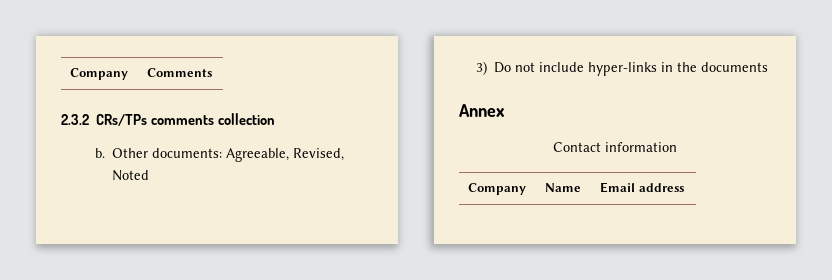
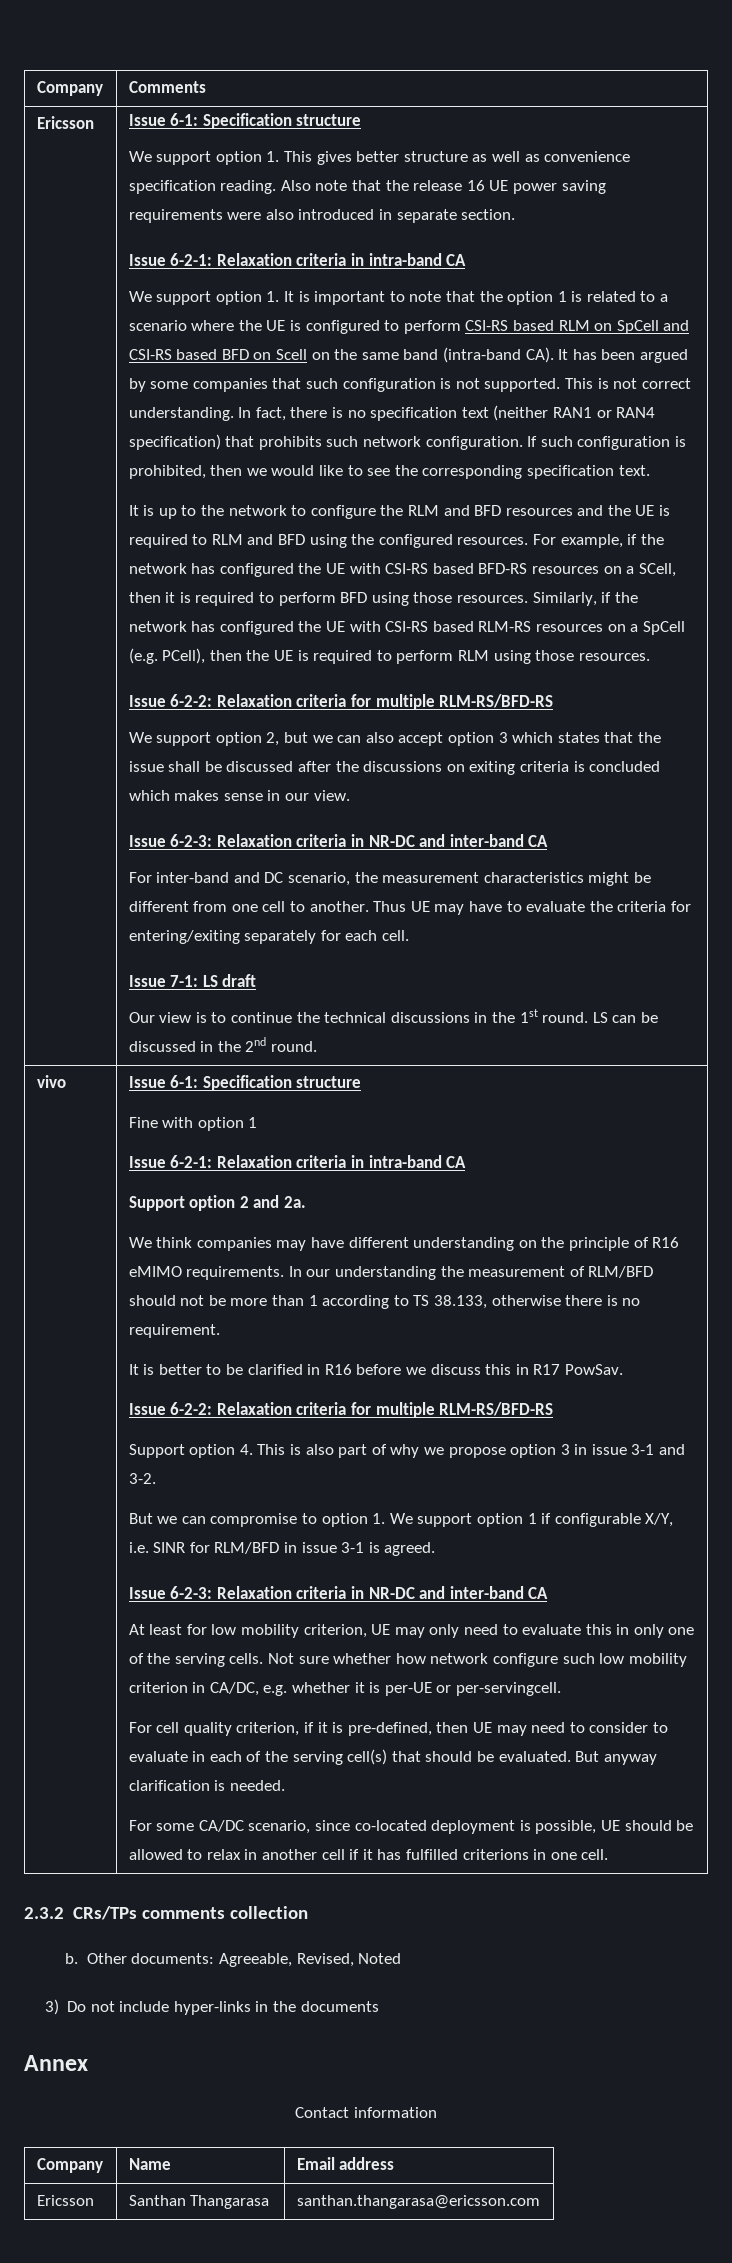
(213, 72) none -> [36,116,94,129] [128,113,362,129] [128,151,631,165] [128,180,606,194] [128,209,516,223] [128,253,467,266] [128,291,669,305] [128,320,690,334] [128,347,688,363] [128,378,691,392] [128,405,656,421] [128,434,686,450] [128,465,650,479] [128,505,671,519] [128,534,664,548] [128,563,676,577] [128,592,638,606] [128,621,685,635] [128,648,650,664] [128,694,554,710] [128,732,661,746] [128,761,661,775] [128,790,350,801] [128,834,549,847] [128,872,651,886] [128,901,691,915] [128,930,409,944] [128,974,257,987] [128,1009,658,1023] [128,1037,317,1052] [36,1075,66,1088] [128,1075,362,1091] [128,1117,258,1131] [128,1155,467,1168] [128,1195,306,1211] [128,1237,680,1251] [128,1266,654,1280] [128,1295,641,1309] [128,1324,220,1338] [128,1364,623,1375] [128,1402,554,1418] [128,1444,686,1458] [128,1473,156,1484] [128,1513,674,1527] [128,1542,436,1556] [128,1586,549,1599] [128,1624,695,1638] [128,1653,687,1667] [128,1682,561,1696] [128,1722,668,1736] [128,1749,657,1765] [128,1780,285,1791] [128,1820,694,1834] [128,1849,609,1860] // Ericsson | Issue 6-1: Specification structure // We support option 1. This gives better structure as well as convenience specification reading. Also note that the release 16 UE power saving requirements were also introduced in separate section. // Issue 6-2-1: Relaxation criteria in intra-band CA // We support option 1. It is important to note that the option 1 is related to a scenario where the UE is configured to perform CSI-RS based RLM on SpCell and CSI-RS based BFD on Scell on the same band (intra-band CA). It has been argued by some companies that such configuration is not supported. This is not correct understanding. In fact, there is no specification text (neither RAN1 or RAN4 specification) that prohibits such network configuration. If such configuration is prohibited, then we would like to see the corresponding specification text. // It is up to the network to configure the RLM and BFD resources and the UE is required to RLM and BFD using the configured resources. For example, if the network has configured the UE with CSI-RS based BFD-RS resources on a SCell, then it is required to perform BFD using those resources. Similarly, if the network has configured the UE with CSI-RS based RLM-RS resources on a SpCell (e.g. PCell), then the UE is required to perform RLM using those resources. // Issue 6-2-2: Relaxation criteria for multiple RLM-RS/BFD-RS // We support option 2, but we can also accept option 3 which states that the issue shall be discussed after the discussions on exiting criteria is concluded which makes sense in our view. // Issue 6-2-3: Relaxation criteria in NR-DC and inter-band CA // For inter-band and DC scenario, the measurement characteristics might be different from one cell to another. Thus UE may have to evaluate the criteria for entering/exiting separately for each cell. // Issue 7-1: LS draft // Our view is to continue the technical discussions in the 1st round. LS can be discussed in the 2nd round. // vivo | Issue 6-1: Specification structure // Fine with option 1 // Issue 6-2-1: Relaxation criteria in intra-band CA // Support option 2 and 2a. // We think companies may have different understanding on the principle of R16 eMIMO requirements. In our understanding the measurement of RLM/BFD should not be more than 1 according to TS 38.133, otherwise there is no requirement. // It is better to be clarified in R16 before we discuss this in R17 PowSav. // Issue 6-2-2: Relaxation criteria for multiple RLM-RS/BFD-RS // Support option 4. This is also part of why we propose option 3 in issue 3-1 and 3-2. // But we can compromise to option 1. We support option 1 if configurable X/Y, i.e. SINR for RLM/BFD in issue 3-1 is agreed. // Issue 6-2-3: Relaxation criteria in NR-DC and inter-band CA // At least for low mobility criterion, UE may only need to evaluate this in only one of the serving cells. Not sure whether how network configure such low mobility criterion in CA/DC, e.g. whether it is per-UE or per-servingcell. // For cell quality criterion, if it is pre-defined, then UE may need to consider to evaluate in each of the serving cell(s) that should be evaluated. But anyway clarification is needed. // For some CA/DC scenario, since co-located deployment is possible, UE should be allowed to relax in another cell if it has fulfilled criterions in one cell.
(684, 187) none -> [36,2195,94,2206] [128,2195,270,2209] [296,2195,540,2209] // Ericsson | Santhan Thangarasa | santhan.thangarasa@ericsson.com

